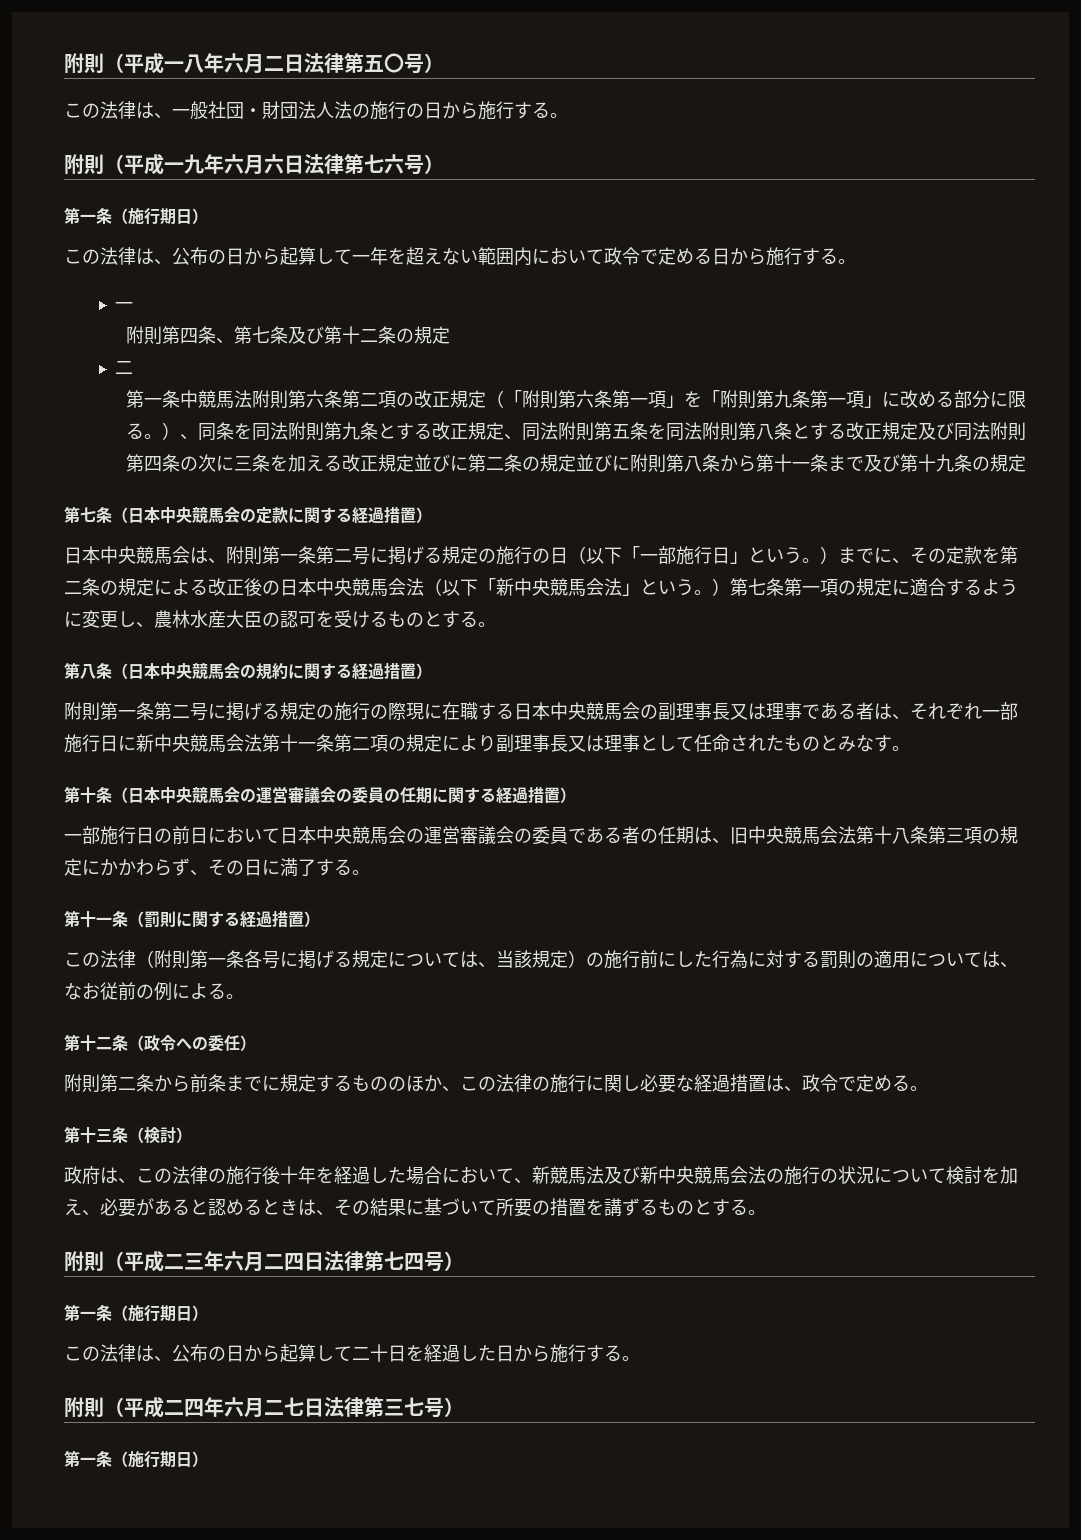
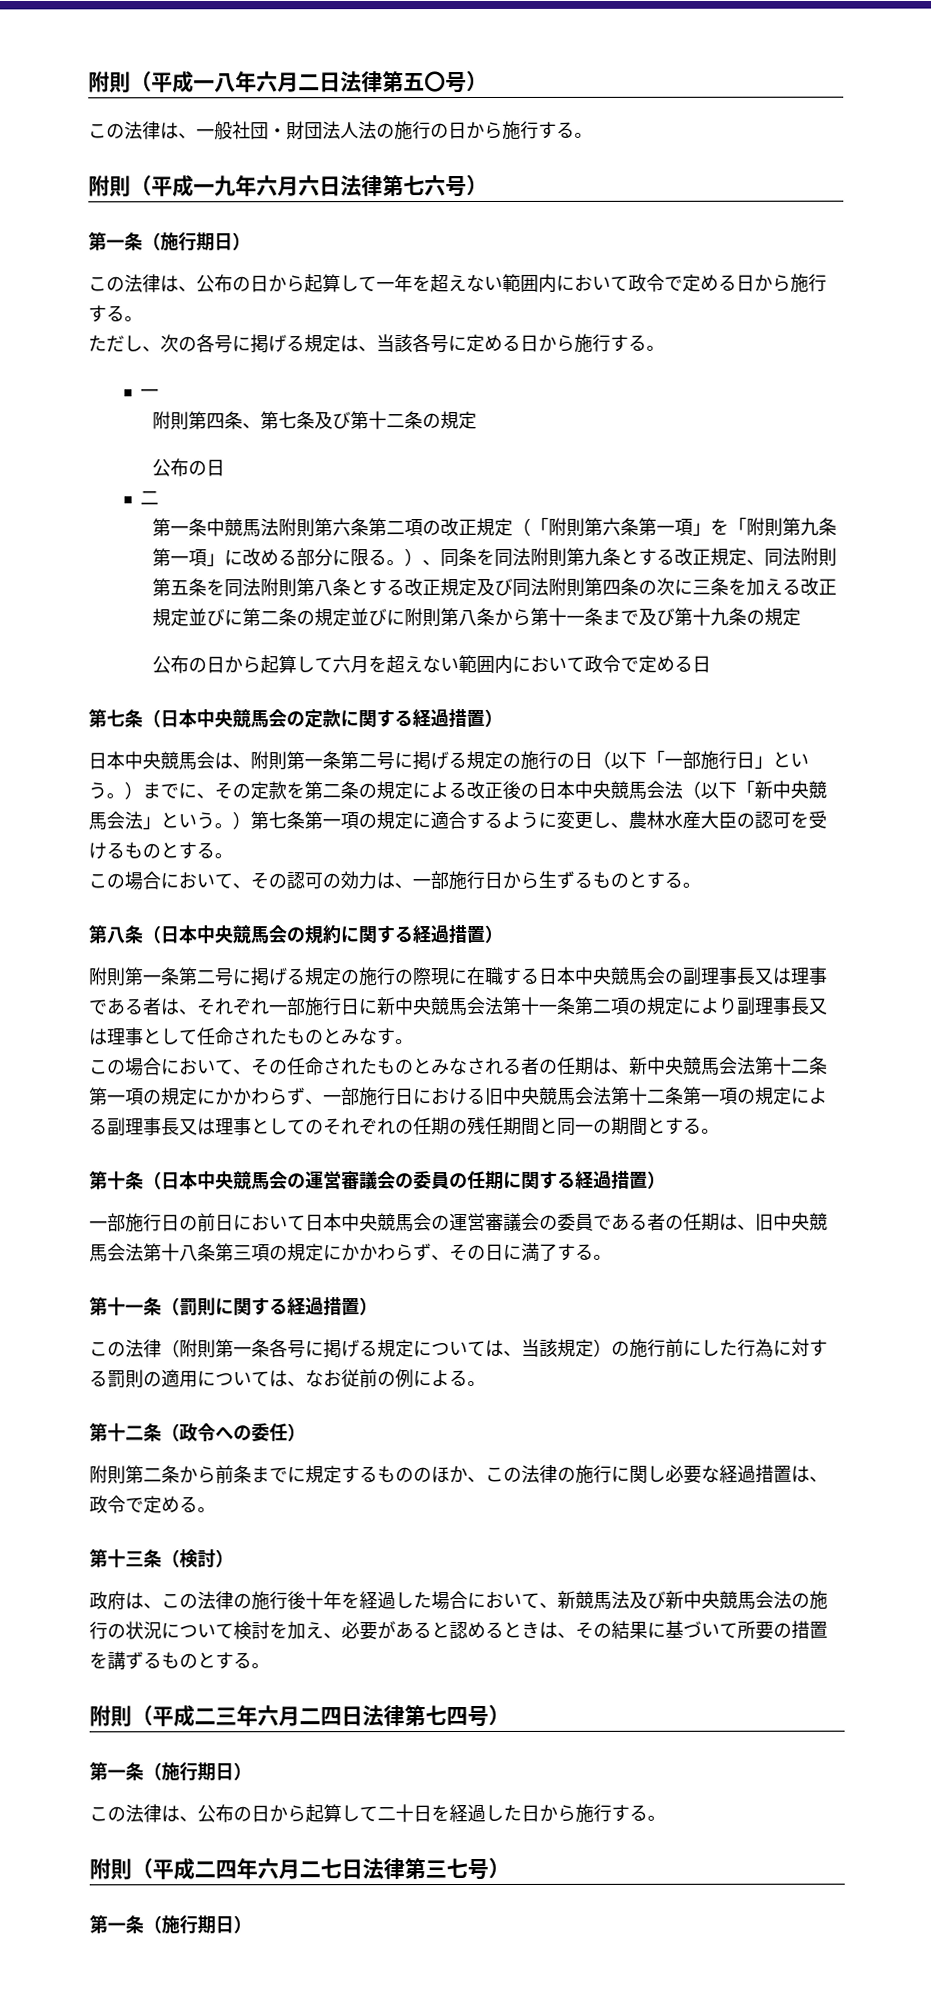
(856, 261) none -> [88,333,665,354] // ただし、次の各号に掲げる規定は、当該各号に定める日から施行する。
(450, 335) none -> [152,458,226,477] // 公布の日
(1026, 463) none -> [152,654,712,674] // 公布の日から起算して六月を超えない範囲内において政令で定める日
(496, 624) none -> [88,870,701,891] // この場合において、その認可の効力は、一部施行日から生ずるものとする。
(910, 748) none -> [89,1056,828,1077] [89,1086,828,1107] [89,1116,720,1137] // この場合において、その任命されたものとみなされる者の任期は、新中央競馬会法第十二条第一項の規定にかかわらず、一部施行日における旧中央競馬会法第十二条第一項の規定による副理事長又は理事としてのそれぞれの任期の残任期間と同一の期間とする。

